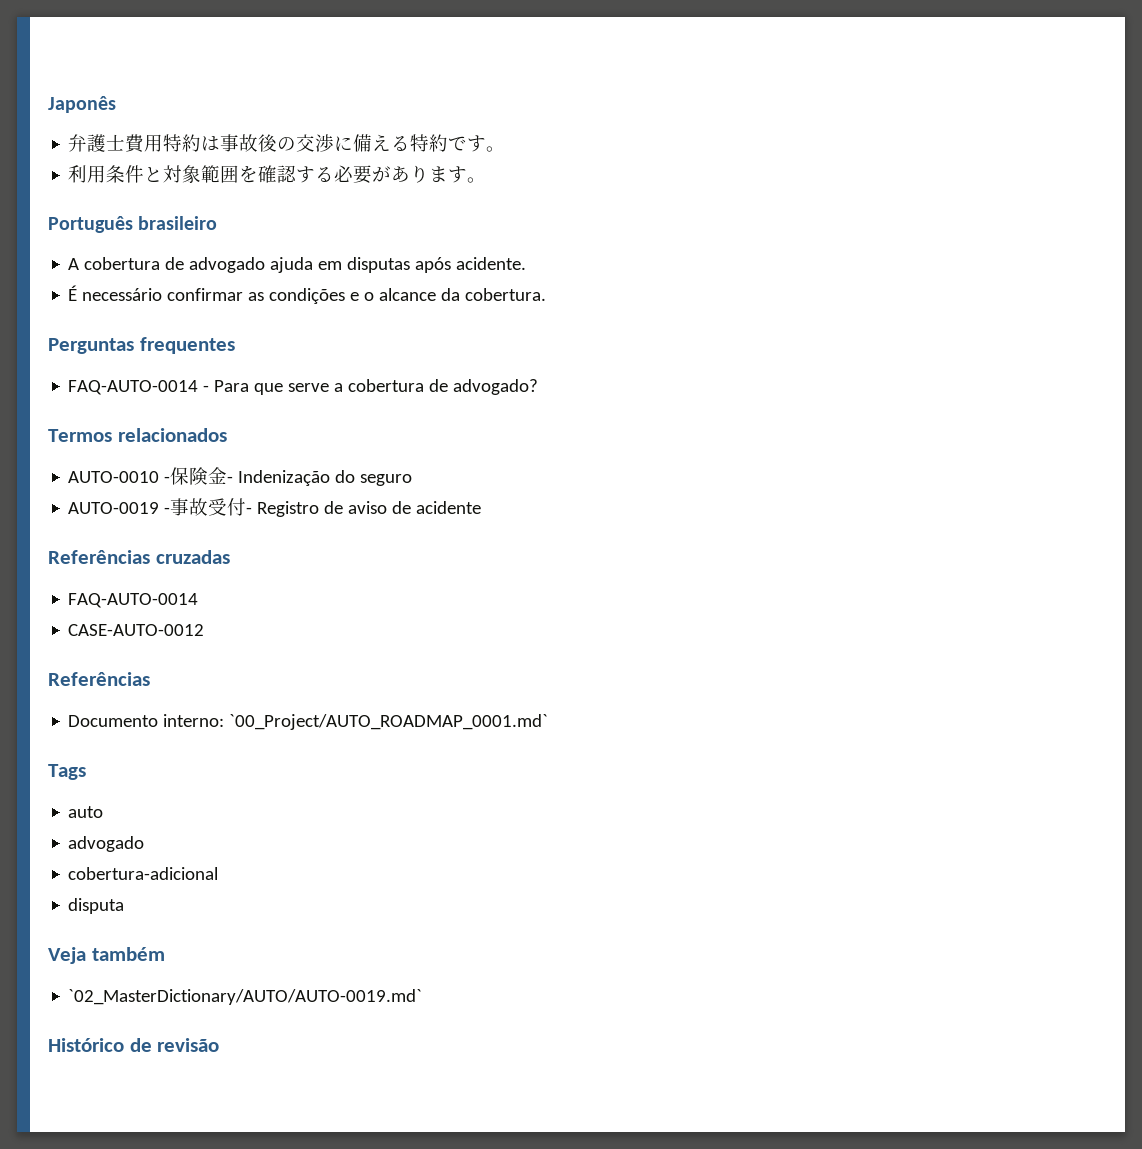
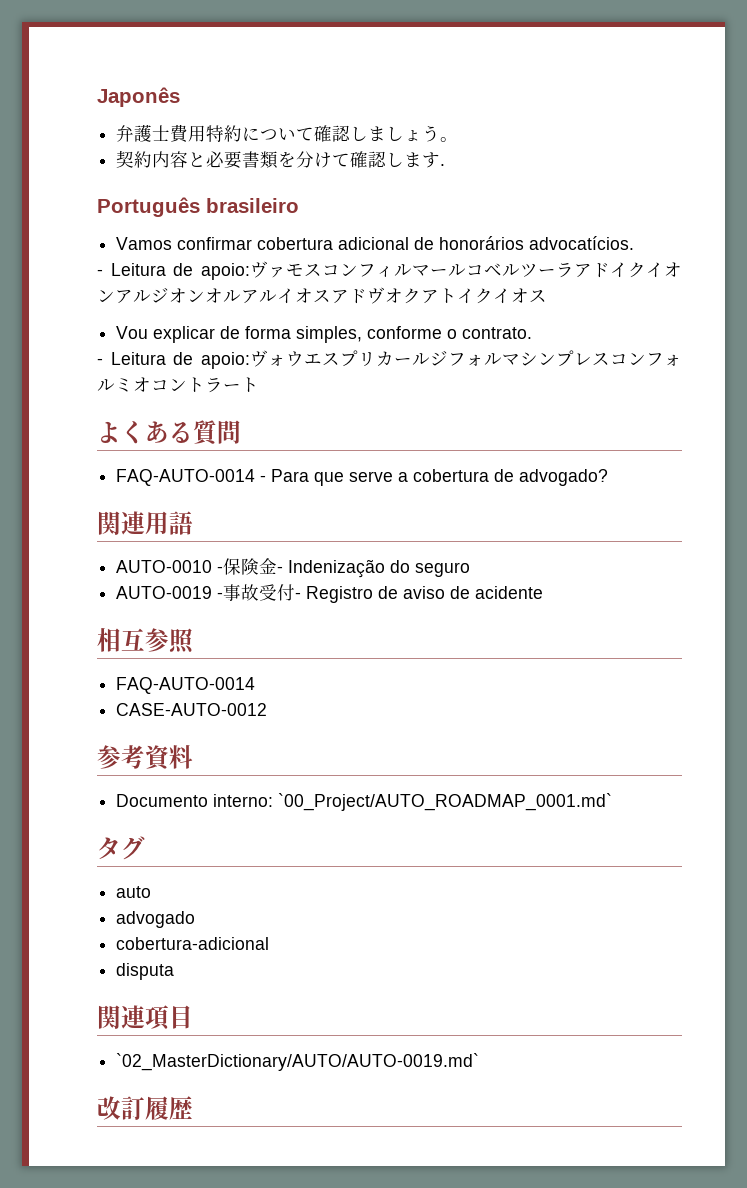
[201,134,506,152] [68,165,487,184] [48,216,218,233] [68,257,527,273] [68,285,547,304] [48,337,235,354] は事故後の交渉に備える特約です。 // 利用条件と対象範囲を確認する必要があります。 // Português brasileiro // A cobertura de advogado ajuda em disputas após acidente. // É necessário confirmar as condições e o alcance da cobertura. // Perguntas frequentes -> [242,125,459,142] [116,150,446,169] [97,197,299,217] [116,236,635,250] [97,261,682,280] [97,287,547,304] [116,326,533,343] [97,350,682,369] [97,377,259,393] [97,420,241,446] について確認しましょう。 // 契約内容と必要書類を分けて確認します. // Português brasileiro // Vamos confirmar cobertura adicional de honorários advocatícios. // - Leitura de apoio:ヴァモスコンフィルマールコベルツーラアドイクイオンアルジオンオルアルイオスアドヴオクアトイクイオス // Vou explicar de forma simples, conforme o contrato. // - Leitura de apoio:ヴォウエスプリカールジフォルマシンプレスコンフォルミオコントラート // よくある質問
[48,428,227,442] Termos relacionados -> [97,511,193,535] 関連用語
[48,550,230,564] Referências cruzadas -> [97,628,194,654] 相互参照
[48,672,150,686] Referências -> [97,745,193,771] 参考資料
[48,764,86,780] Tags -> [97,836,145,860] タグ
[48,947,165,964] Veja também -> [97,1005,193,1030] 関連項目
[48,1038,220,1052] Histórico de revisão -> [97,1096,193,1120] 改訂履歴

